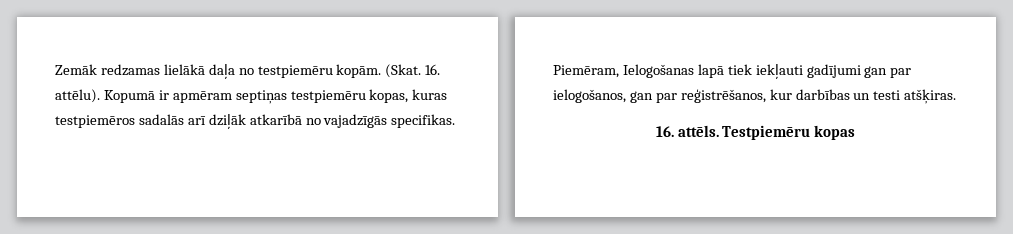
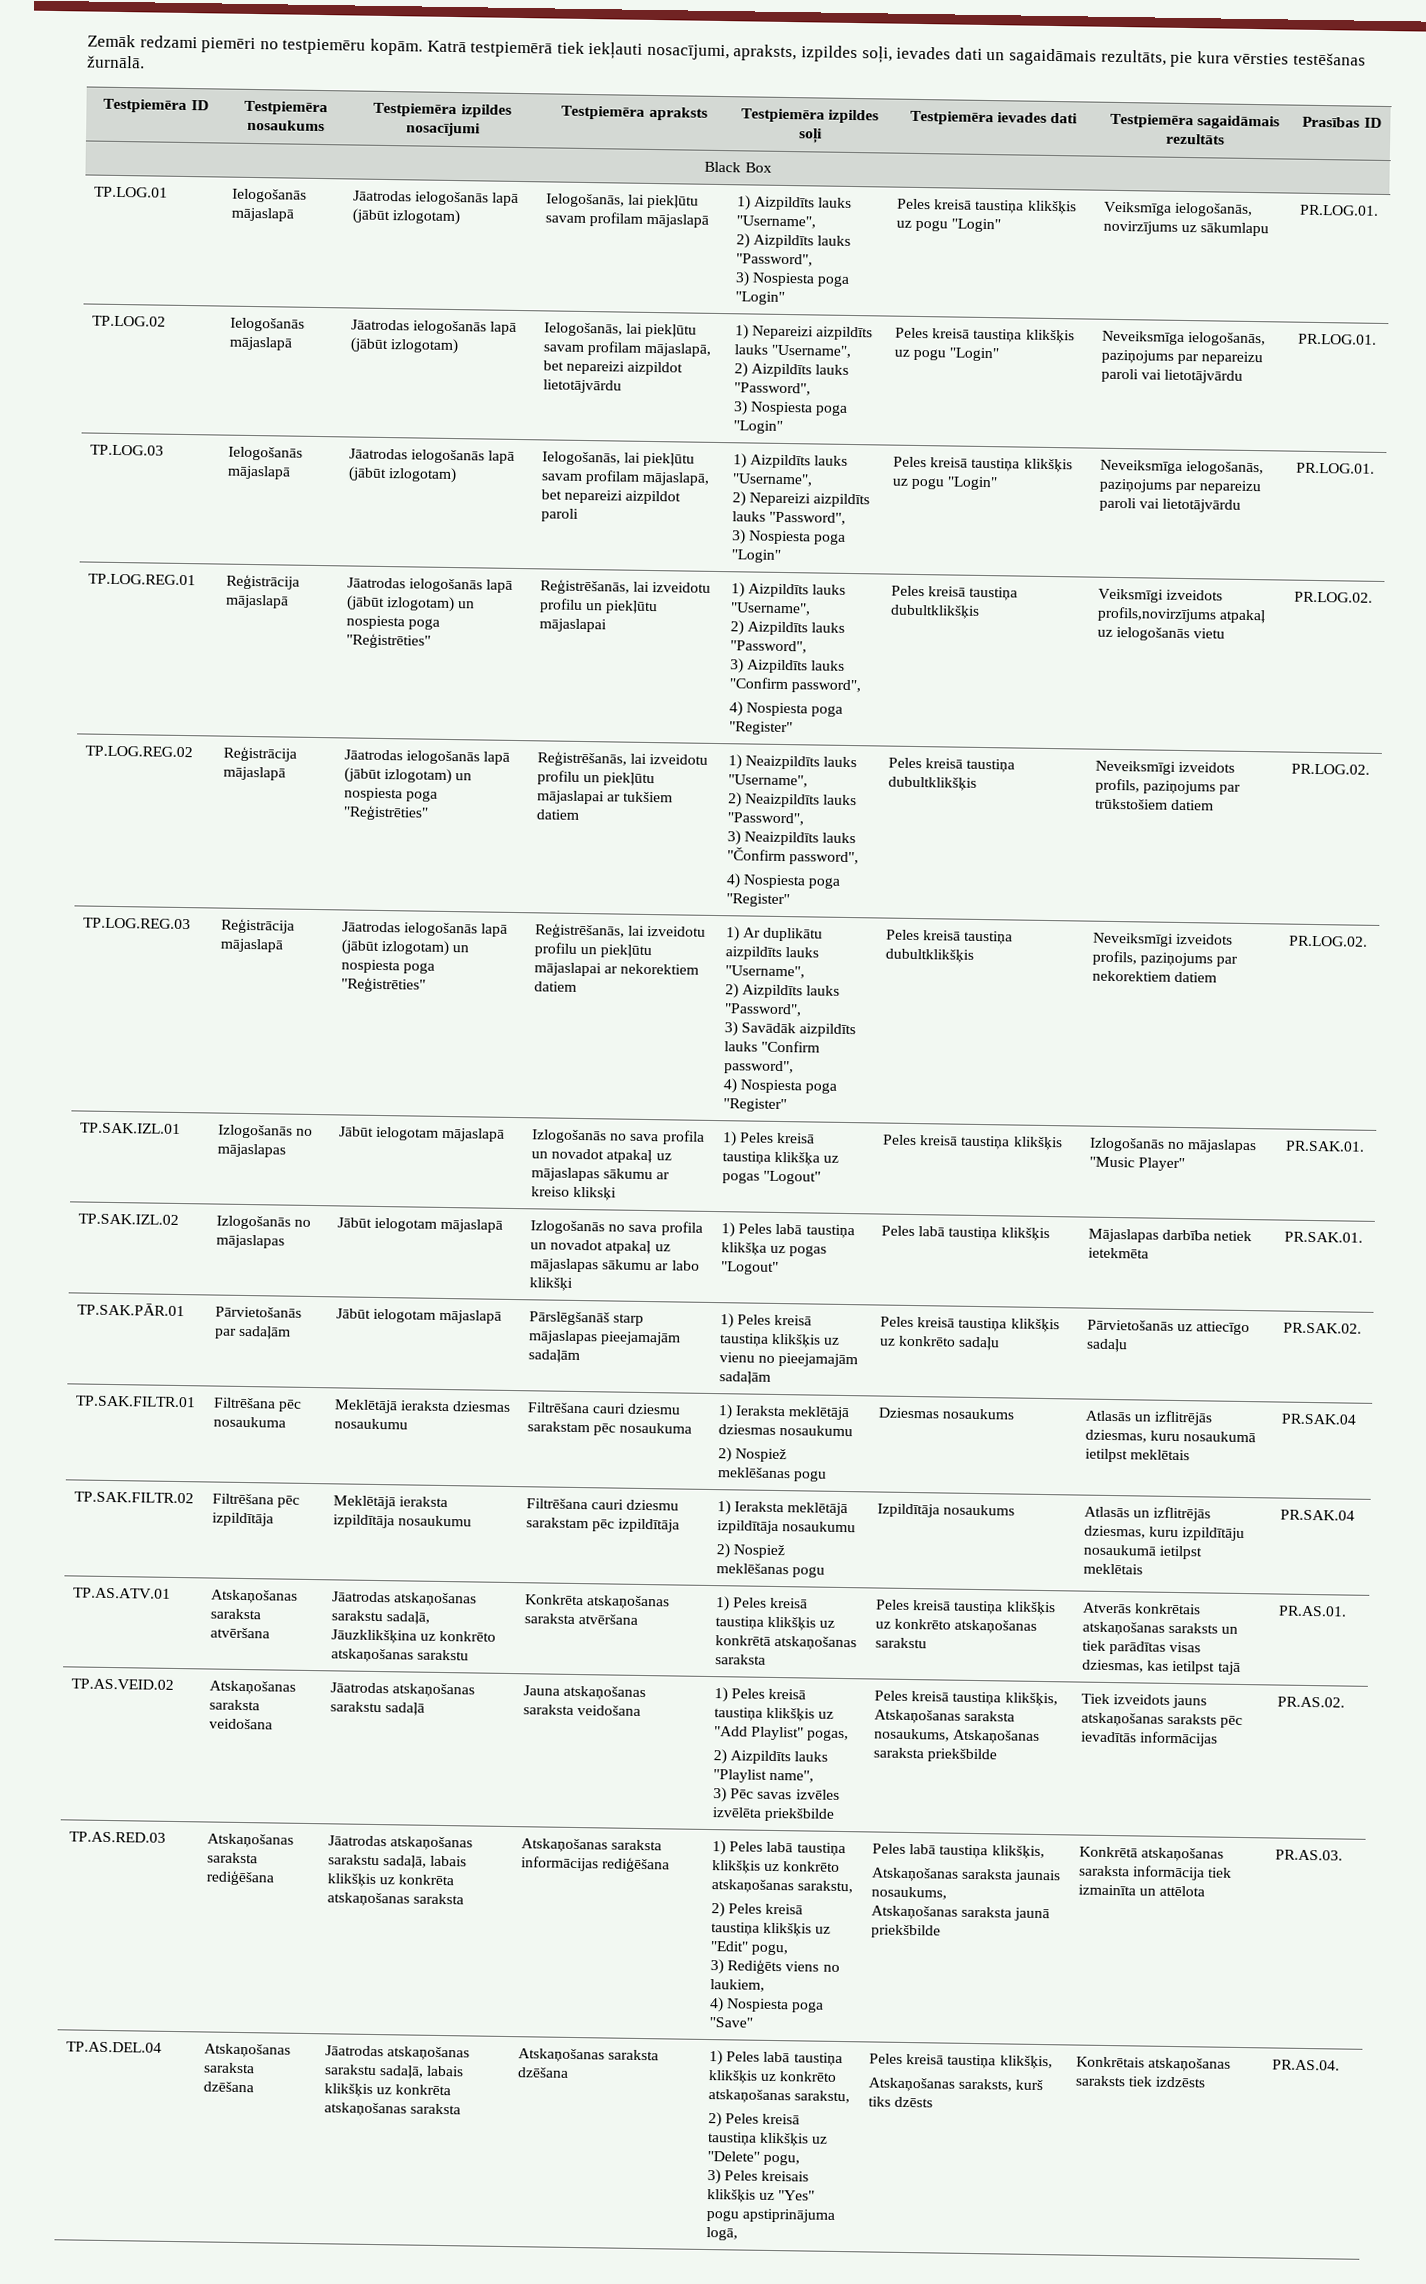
[100,64,441,79] [55,89,448,104] [55,114,456,129] [553,64,912,79] [553,89,957,104] [655,125,856,140] redzamas lielākā daļa no testpiemēru kopām. (Skat. 16. attēlu). Kopumā ir apmēram septiņas testpiemēru kopas, kuras testpiemēros sadalās arī dziļāk atkarībā no vajadzīgās specifikas. Piemēram, Ielogošanas lapā tiek iekļauti gadījumi gan par ielogošanos, gan par reģistrēšanos, kur darbības un testi atšķiras. // 16. attēls. Testpiemēru kopas -> [139,35,1366,68] [87,55,145,69] [103,98,209,113] [243,100,328,116] [246,119,325,132] [373,102,512,118] [405,122,481,137] [561,105,708,121] [740,108,880,124] [798,128,823,144] [909,110,1079,126] [1109,113,1281,130] [1165,133,1225,145] [1302,116,1382,128] [704,161,772,173] [94,186,169,198] [232,188,308,203] [231,207,295,222] [353,190,520,206] [352,208,461,226] [546,193,700,209] [545,212,710,228] [736,195,853,211] [736,215,817,229] [736,233,852,249] [736,253,814,267] [735,271,851,287] [735,291,786,305] [897,198,1077,215] [896,218,1002,233] [1103,201,1254,217] [1103,220,1270,237] [1299,204,1380,216] [92,315,167,327] [230,317,306,332] [229,336,294,351] [351,319,518,335] [350,337,460,355] [544,322,698,338] [543,341,712,357] [543,360,684,376] [543,379,623,394] [735,324,874,341] [734,344,852,358] [734,362,850,378] [734,382,812,396] [733,400,849,416] [733,420,784,434] [895,327,1075,344] [894,347,1000,362] [1102,330,1267,347] [1101,349,1264,366] [1101,368,1244,384] [1298,333,1378,345] [90,444,165,456] [228,446,304,461] [227,465,292,480] [349,448,516,464] [348,466,458,484] [542,451,696,467] [541,470,711,486] [541,489,682,505] [541,508,580,522] [733,453,849,469] [732,473,814,487] [732,491,871,508] [732,511,847,525] [731,529,847,545] [731,549,782,563] [893,456,1073,473] [892,476,999,491] [1100,459,1265,476] [1099,478,1262,495] [1099,497,1242,513] [1296,462,1376,474] [88,573,197,586] [226,574,301,590] [225,594,290,609] [347,577,514,593] [346,595,476,613] [346,615,441,630] [346,633,432,649] [540,579,712,595] [539,598,659,615] [539,618,608,633] [731,582,847,598] [730,602,812,616] [730,620,846,636] [730,640,808,654] [730,658,846,674] [729,677,862,694] [729,701,844,717] [729,721,794,736] [891,585,1019,601] [890,604,981,619] [1098,588,1224,603] [1097,606,1267,624] [1097,627,1226,642] [1294,591,1374,603] [85,745,194,758] [223,746,298,762] [223,766,287,781] [344,749,511,765] [344,767,473,785] [344,787,439,802] [343,805,430,821] [537,751,709,767] [537,770,656,787] [537,790,674,805] [536,809,580,820] [728,754,858,770] [728,774,809,788] [728,792,858,808] [727,812,805,826] [727,830,857,846] [727,847,860,866] [726,873,841,889] [726,893,791,908] [888,757,1016,773] [888,776,978,791] [1095,760,1236,775] [1095,778,1242,795] [1095,798,1215,811] [1291,763,1371,775] [83,917,192,930] [221,918,296,934] [220,938,284,953] [342,921,509,937] [341,939,470,957] [341,959,436,974] [341,977,427,993] [535,923,707,939] [534,942,653,959] [534,962,700,977] [534,981,578,992] [726,926,824,942] [725,946,820,961] [725,965,806,979] [725,983,841,999] [724,1003,803,1017] [724,1021,857,1038] [724,1040,821,1053] [724,1060,795,1075] [723,1078,838,1094] [723,1098,788,1113] [886,929,1014,945] [885,948,975,963] [1092,932,1234,947] [1092,950,1239,967] [1092,970,1218,983] [1289,935,1369,947] [80,1122,182,1135] [218,1124,314,1139] [217,1143,287,1158] [339,1126,506,1142] [531,1129,705,1145] [531,1148,672,1164] [531,1167,671,1182] [531,1186,618,1201] [722,1131,816,1147] [722,1151,840,1166] [722,1170,822,1185] [882,1134,1063,1151] [1089,1137,1258,1154] [1089,1156,1186,1172] [1285,1140,1366,1152] [78,1213,180,1226] [216,1215,312,1230] [216,1234,286,1249] [337,1217,504,1233] [530,1220,703,1236] [530,1239,671,1255] [530,1258,700,1273] [529,1277,574,1291] [721,1222,855,1239] [721,1242,828,1257] [721,1261,780,1276] [881,1225,1050,1242] [1088,1228,1253,1243] [1088,1247,1150,1259] [1284,1231,1364,1243] [77,1302,186,1317] [215,1306,303,1318] [214,1325,292,1340] [336,1308,503,1324] [529,1311,645,1326] [528,1330,682,1346] [528,1349,581,1364] [720,1313,813,1329] [719,1333,841,1348] [719,1352,859,1368] [719,1371,772,1385] [880,1316,1060,1333] [879,1335,1001,1351] [1087,1319,1251,1336] [1086,1338,1129,1353] [1283,1322,1363,1334] [75,1395,197,1408] [213,1397,303,1412] [213,1416,287,1428] [334,1399,512,1414] [334,1418,409,1430] [527,1402,682,1415] [527,1421,693,1436] [718,1404,851,1421] [718,1424,854,1437] [718,1447,788,1463] [717,1467,828,1482] [878,1407,1016,1420] [1085,1410,1214,1426] [1085,1429,1257,1443] [1085,1448,1191,1463] [1281,1413,1357,1425] [74,1491,195,1504] [212,1493,301,1508] [212,1512,275,1527] [333,1495,449,1510] [333,1514,473,1529] [526,1498,680,1511] [526,1517,681,1533] [717,1500,849,1517] [717,1520,857,1535] [716,1543,786,1559] [716,1563,826,1578] [877,1503,1016,1518] [1084,1506,1212,1522] [1084,1525,1246,1542] [1083,1544,1203,1560] [1083,1563,1144,1575] [1280,1509,1356,1521] [73,1587,172,1599] [211,1589,299,1604] [210,1608,262,1620] [210,1627,271,1639] [332,1591,478,1607] [331,1610,431,1625] [331,1629,497,1644] [331,1648,470,1663] [525,1594,671,1610] [524,1613,639,1625] [715,1596,809,1612] [715,1616,836,1631] [715,1635,858,1651] [715,1654,767,1665] [876,1599,1056,1616] [875,1618,1038,1634] [875,1637,928,1649] [1082,1602,1202,1615] [1082,1621,1239,1636] [1082,1640,1202,1655] [1082,1659,1241,1675] [1278,1605,1348,1617] [71,1678,175,1690] [209,1680,297,1695] [209,1699,261,1711] [209,1718,274,1730] [330,1682,476,1698] [330,1701,426,1716] [523,1685,647,1701] [523,1704,642,1716] [714,1687,807,1703] [714,1707,835,1722] [714,1726,850,1742] [713,1749,829,1765] [713,1769,815,1783] [713,1787,840,1803] [712,1807,836,1822] [874,1690,1058,1707] [874,1709,1016,1724] [874,1728,1041,1744] [873,1747,998,1763] [1081,1693,1208,1709] [1081,1712,1244,1729] [1081,1731,1219,1747] [1277,1696,1346,1708] [69,1831,167,1843] [207,1833,295,1848] [207,1852,259,1864] [206,1870,276,1886] [328,1835,474,1851] [328,1854,468,1869] [327,1873,455,1888] [327,1892,465,1907] [521,1838,663,1853] [521,1856,671,1873] [712,1840,846,1857] [712,1860,841,1874] [711,1879,854,1894] [711,1902,804,1918] [711,1922,832,1937] [710,1941,789,1956] [710,1959,840,1975] [710,1979,766,1992] [709,1997,825,2013] [709,2017,754,2028] [872,1843,1045,1860] [871,1867,1062,1884] [871,1886,948,1900] [871,1905,1051,1922] [871,1924,942,1939] [1079,1846,1225,1862] [1079,1865,1233,1881] [1078,1884,1206,1897] [1275,1849,1344,1861] [66,2041,163,2053] [204,2043,292,2058] [203,2062,256,2074] [203,2081,255,2093] [325,2045,471,2061] [324,2064,465,2079] [324,2083,452,2098] [324,2102,462,2117] [518,2048,660,2063] [517,2067,570,2078] [709,2050,843,2067] [708,2070,838,2084] [708,2089,851,2104] [708,2112,801,2128] [707,2132,829,2147] [707,2151,801,2166] [707,2169,810,2185] [707,2189,816,2203] [706,2208,836,2223] [706,2227,739,2241] [869,2053,1053,2070] [868,2077,1044,2092] [868,2096,934,2108] [1076,2056,1232,2072] [1075,2075,1207,2088] [1272,2059,1341,2071] redzami piemēri no testpiemēru kopām. Katrā testpiemērā tiek iekļauti nosacījumi, apraksts, izpildes soļi, ievades dati un sagaidāmais rezultāts, pie kura vērsties testēšanas žurnālā. // Testpiemēra ID | Testpiemēra nosaukums | Testpiemēra izpildes nosacījumi | Testpiemēra apraksts | Testpiemēra izpildes soļi | Testpiemēra ievades dati | Testpiemēra sagaidāmais rezultāts | Prasības ID // Black Box // TP.LOG.01 | Ielogošanās mājaslapā | Jāatrodas ielogošanās lapā (jābūt izlogotam) | Ielogošanās, lai piekļūtu savam profilam mājaslapā | 1) Aizpildīts lauks "Username", // 2) Aizpildīts lauks "Password", // 3) Nospiesta poga "Login" | Peles kreisā taustiņa klikšķis uz pogu "Login" | Veiksmīga ielogošanās, novirzījums uz sākumlapu | PR.LOG.01. // TP.LOG.02 | Ielogošanās mājaslapā | Jāatrodas ielogošanās lapā (jābūt izlogotam) | Ielogošanās, lai piekļūtu savam profilam mājaslapā, bet nepareizi aizpildot lietotājvārdu | 1) Nepareizi aizpildīts lauks "Username", // 2) Aizpildīts lauks "Password", // 3) Nospiesta poga "Login" | Peles kreisā taustiņa klikšķis uz pogu "Login" | Neveiksmīga ielogošanās, paziņojums par nepareizu paroli vai lietotājvārdu | PR.LOG.01. // TP.LOG.03 | Ielogošanās mājaslapā | Jāatrodas ielogošanās lapā (jābūt izlogotam) | Ielogošanās, lai piekļūtu savam profilam mājaslapā, bet nepareizi aizpildot paroli | 1) Aizpildīts lauks "Username", // 2) Nepareizi aizpildīts lauks "Password", // 3) Nospiesta poga "Login" | Peles kreisā taustiņa klikšķis uz pogu "Login" | Neveiksmīga ielogošanās, paziņojums par nepareizu paroli vai lietotājvārdu | PR.LOG.01. // TP.LOG.REG.01 | Reģistrācija mājaslapā | Jāatrodas ielogošanās lapā (jābūt izlogotam) un nospiesta poga "Reģistrēties" | Reģistrēšanās, lai izveidotu profilu un piekļūtu mājaslapai | 1) Aizpildīts lauks "Username", // 2) Aizpildīts lauks "Password", // 3) Aizpildīts lauks "Confirm password", // 4) Nospiesta poga "Register" | Peles kreisā taustiņa dubultklikšķis | Veiksmīgi izveidots profils,novirzījums atpakaļ uz ielogošanās vietu | PR.LOG.02. // TP.LOG.REG.02 | Reģistrācija mājaslapā | Jāatrodas ielogošanās lapā (jābūt izlogotam) un nospiesta poga "Reģistrēties" | Reģistrēšanās, lai izveidotu profilu un piekļūtu mājaslapai ar tukšiem datiem | 1) Neaizpildīts lauks "Username", // 2) Neaizpildīts lauks "Password", // 3) Neaizpildīts lauks "Čonfirm password", // 4) Nospiesta poga "Register" | Peles kreisā taustiņa dubultklikšķis | Neveiksmīgi izveidots profils, paziņojums par trūkstošiem datiem | PR.LOG.02. // TP.LOG.REG.03 | Reģistrācija mājaslapā | Jāatrodas ielogošanās lapā (jābūt izlogotam) un nospiesta poga "Reģistrēties" | Reģistrēšanās, lai izveidotu profilu un piekļūtu mājaslapai ar nekorektiem datiem | 1) Ar duplikātu aizpildīts lauks "Username", // 2) Aizpildīts lauks "Password", // 3) Savādāk aizpildīts lauks "Confirm password", // 4) Nospiesta poga "Register" | Peles kreisā taustiņa dubultklikšķis | Neveiksmīgi izveidots profils, paziņojums par nekorektiem datiem | PR.LOG.02. // TP.SAK.IZL.01 | Izlogošanās no mājaslapas | Jābūt ielogotam mājaslapā | Izlogošanās no sava profila un novadot atpakaļ uz mājaslapas sākumu ar kreiso kliksķi | 1) Peles kreisā taustiņa klikšķa uz pogas "Logout" | Peles kreisā taustiņa klikšķis | Izlogošanās no mājaslapas "Music Player" | PR.SAK.01. // TP.SAK.IZL.02 | Izlogošanās no mājaslapas | Jābūt ielogotam mājaslapā | Izlogošanās no sava profila un novadot atpakaļ uz mājaslapas sākumu ar labo klikšķi | 1) Peles labā taustiņa klikšķa uz pogas "Logout" | Peles labā taustiņa klikšķis | Mājaslapas darbība netiek ietekmēta | PR.SAK.01. // TP.SAK.PĀR.01 | Pārvietošanās par sadaļām | Jābūt ielogotam mājaslapā | Pārslēgšanāš starp mājaslapas pieejamajām sadaļām | 1) Peles kreisā taustiņa klikšķis uz vienu no pieejamajām sadaļām | Peles kreisā taustiņa klikšķis uz konkrēto sadaļu | Pārvietošanās uz attiecīgo sadaļu | PR.SAK.02. // TP.SAK.FILTR.01 | Filtrēšana pēc nosaukuma | Meklētājā ieraksta dziesmas nosaukumu | Filtrēšana cauri dziesmu sarakstam pēc nosaukuma | 1) Ieraksta meklētājā dziesmas nosaukumu // 2) Nospiež meklēšanas pogu | Dziesmas nosaukums | Atlasās un izflitrējās dziesmas, kuru nosaukumā ietilpst meklētais | PR.SAK.04 // TP.SAK.FILTR.02 | Filtrēšana pēc izpildītāja | Meklētājā ieraksta izpildītāja nosaukumu | Filtrēšana cauri dziesmu sarakstam pēc izpildītāja | 1) Ieraksta meklētājā izpildītāja nosaukumu // 2) Nospiež meklēšanas pogu | Izpildītāja nosaukums | Atlasās un izflitrējās dziesmas, kuru izpildītāju nosaukumā ietilpst meklētais | PR.SAK.04 // TP.AS.ATV.01 | Atskaņošanas saraksta atvēršana | Jāatrodas atskaņošanas sarakstu sadaļā, Jāuzklikšķina uz konkrēto atskaņošanas sarakstu | Konkrēta atskaņošanas saraksta atvēršana | 1) Peles kreisā taustiņa klikšķis uz konkrētā atskaņošanas saraksta | Peles kreisā taustiņa klikšķis uz konkrēto atskaņošanas sarakstu | Atverās konkrētais atskaņošanas saraksts un tiek parādītas visas dziesmas, kas ietilpst tajā | PR.AS.01. // TP.AS.VEID.02 | Atskaņošanas saraksta veidošana | Jāatrodas atskaņošanas sarakstu sadaļā | Jauna atskaņošanas saraksta veidošana | 1) Peles kreisā taustiņa klikšķis uz "Add Playlist" pogas, // 2) Aizpildīts lauks "Playlist name", // 3) Pēc savas izvēles izvēlēta priekšbilde | Peles kreisā taustiņa klikšķis, Atskaņošanas saraksta nosaukums, Atskaņošanas saraksta priekšbilde | Tiek izveidots jauns atskaņošanas saraksts pēc ievadītās informācijas | PR.AS.02. // TP.AS.RED.03 | Atskaņošanas saraksta rediģēšana | Jāatrodas atskaņošanas sarakstu sadaļā, labais klikšķis uz konkrēta atskaņošanas saraksta | Atskaņošanas saraksta informācijas rediģēšana | 1) Peles labā taustiņa klikšķis uz konkrēto atskaņošanas sarakstu, // 2) Peles kreisā taustiņa klikšķis uz "Edit" pogu, // 3) Rediģēts viens no laukiem, // 4) Nospiesta poga "Save" | Peles labā taustiņa klikšķis, // Atskaņošanas saraksta jaunais nosaukums, // Atskaņošanas saraksta jaunā priekšbilde | Konkrētā atskaņošanas saraksta informācija tiek izmainīta un attēlota | PR.AS.03. // TP.AS.DEL.04 | Atskaņošanas saraksta dzēšana | Jāatrodas atskaņošanas sarakstu sadaļā, labais klikšķis uz konkrēta atskaņošanas saraksta | Atskaņošanas saraksta dzēšana | 1) Peles labā taustiņa klikšķis uz konkrēto atskaņošanas sarakstu, // 2) Peles kreisā taustiņa klikšķis uz "Delete" pogu, // 3) Peles kreisais klikšķis uz "Yes" pogu apstiprinājuma logā, | Peles kreisā taustiņa klikšķis, // Atskaņošanas saraksts, kurš tiks dzēsts | Konkrētais atskaņošanas saraksts tiek izdzēsts | PR.AS.04.

